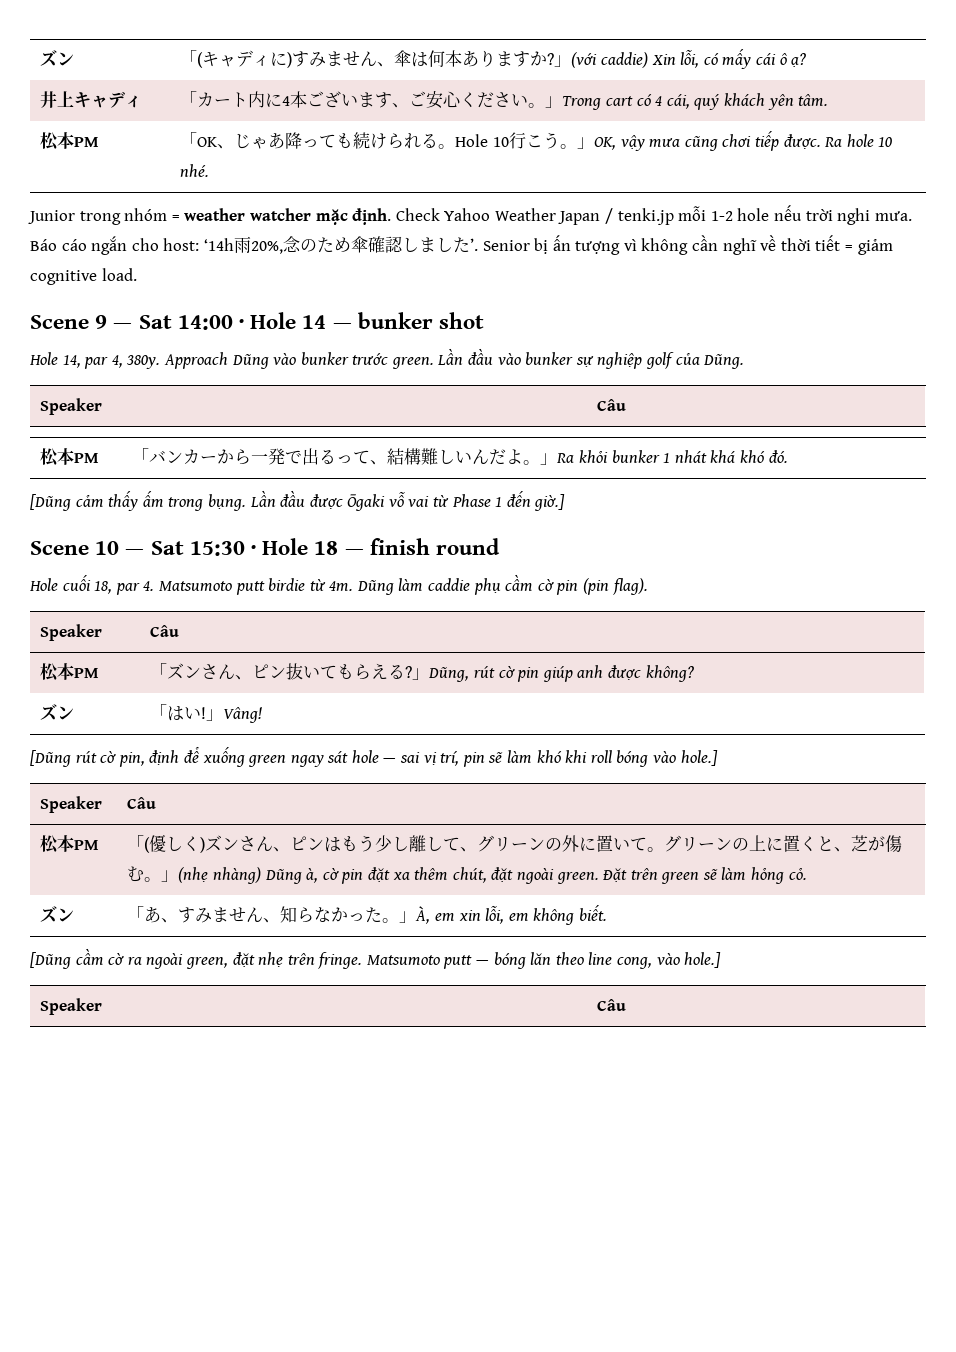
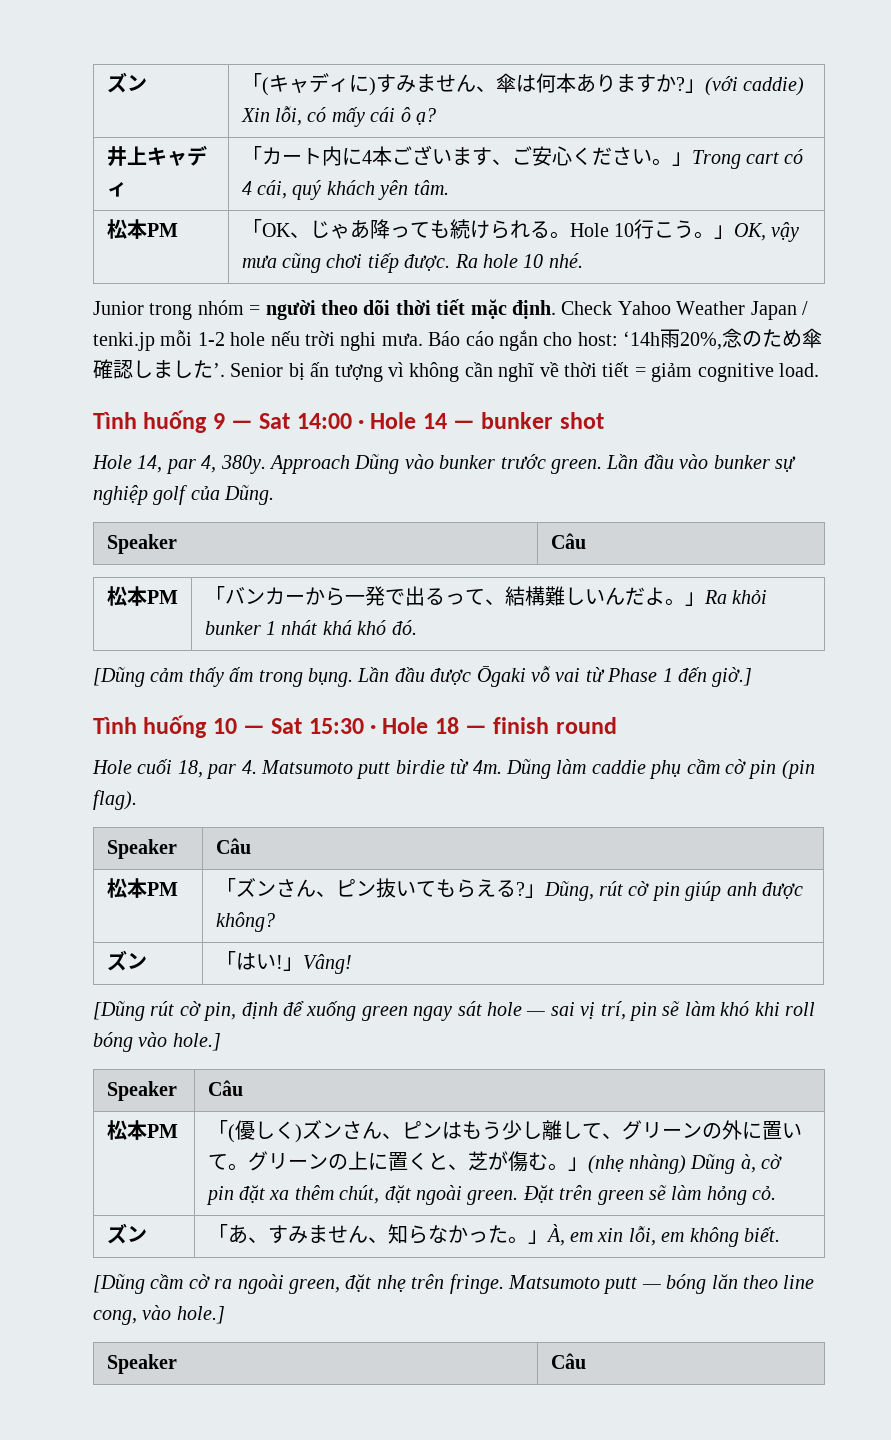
[184,208,311,221] weather watcher -> [265,299,466,320] người theo dõi thời tiết
[30,315,89,329] Scene -> [93,410,208,433] Tình huống
[30,541,89,555] Scene -> [93,715,208,738] Tình huống

